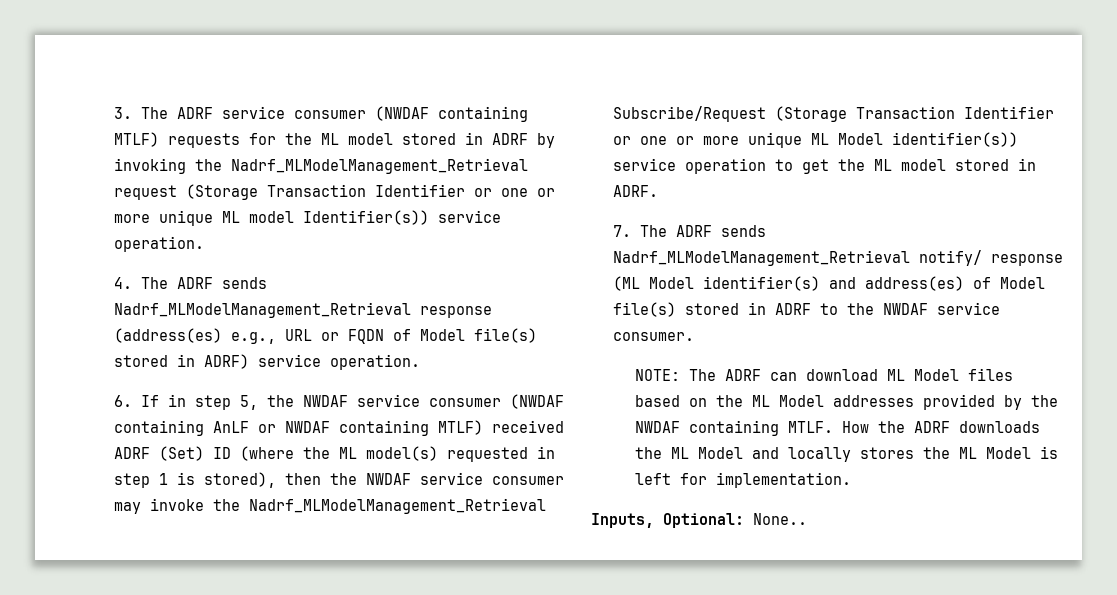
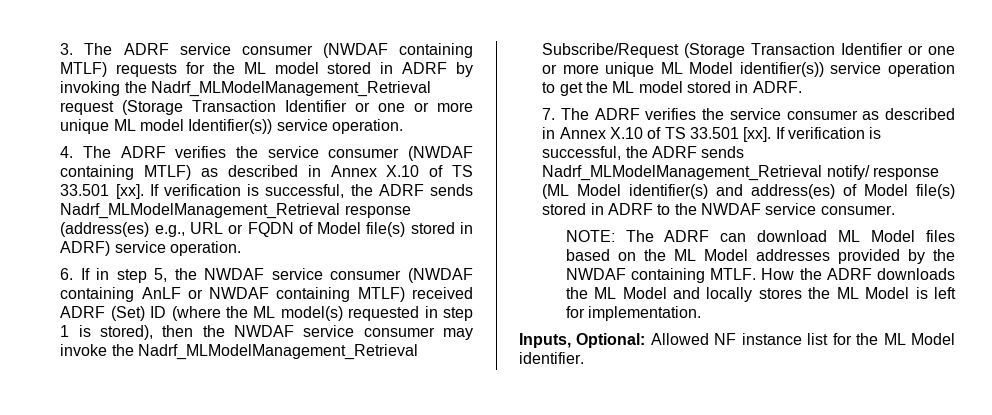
(213, 283) none -> [175,146,473,161] [60,165,474,180] [60,184,424,199] verifies the service consumer (NWDAF containing MTLF) as described in Annex X.10 of TS 33.501 [xx]. If verification is successful, the ADRF
(712, 231) none -> [645,108,955,120] [542,127,882,142] [542,146,697,160] verifies the service consumer as described in Annex X.10 of TS 33.501 [xx]. If verification is successful, the ADRF
[753,513,807,525] None.. -> [650,333,956,345] [519,352,584,364] Allowed NF instance list for the ML Model identifier.

